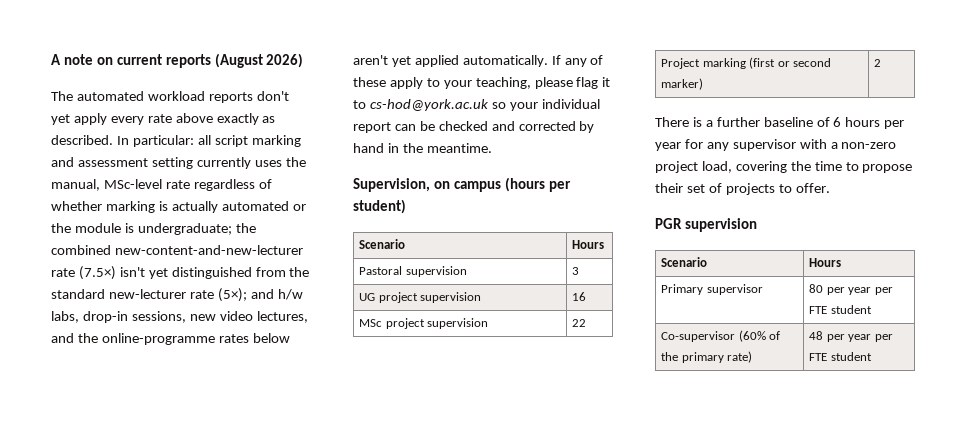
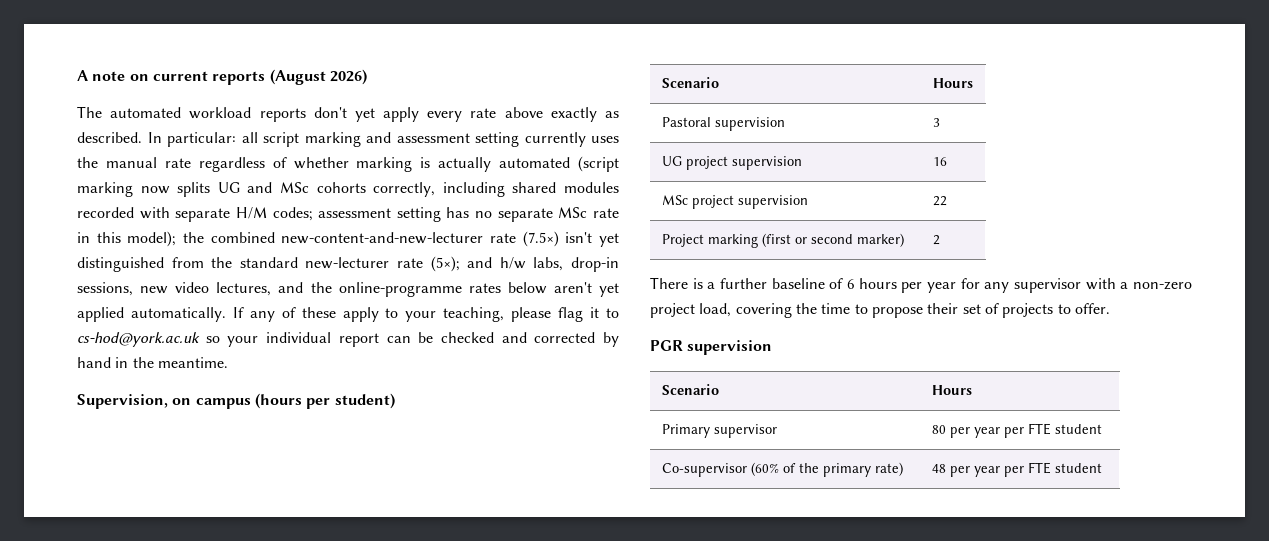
[51,179,162,191] manual, MSc-level -> [105,157,157,168] manual
[292,204,306,211] [51,223,232,235] or the module is undergraduate; -> [577,156,619,172] [77,182,619,197] [77,207,619,222] [77,231,177,247] (script marking now splits UG and MSc cohorts correctly, including shared modules recorded with separate H/M codes; assessment setting has no separate MSc rate in this model);

